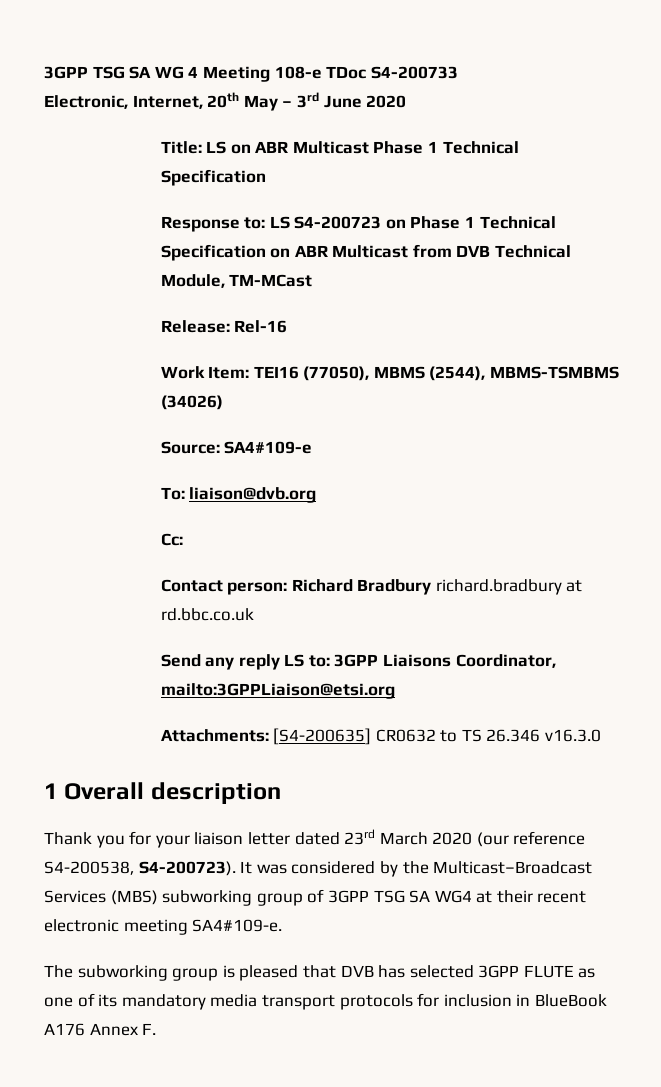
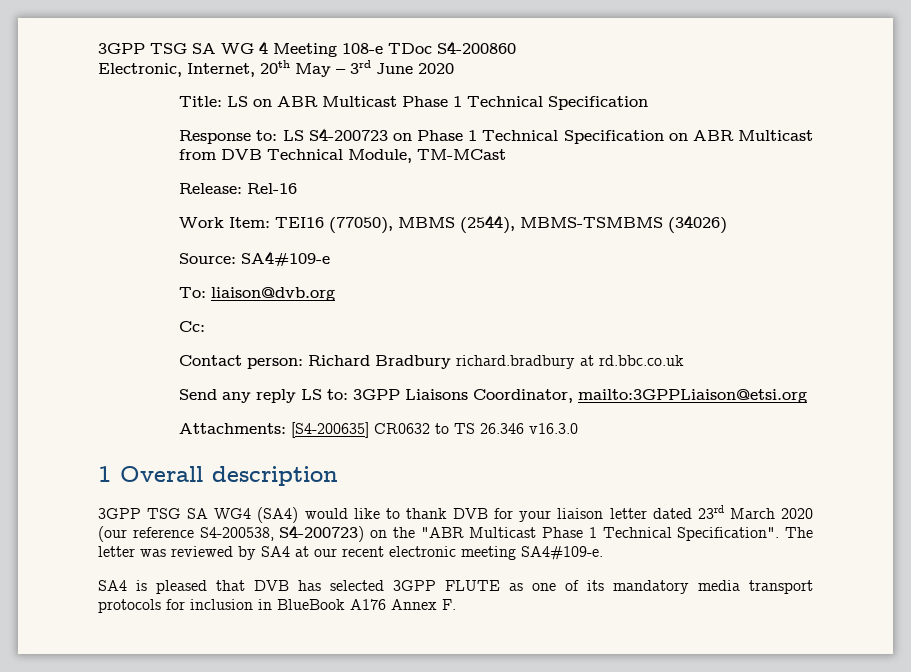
[370,66,458,79] S4-200733 -> [437,41,516,54] S4-200860
[44,832,125,848] Thank you -> [98,507,489,523] 3GPP TSG SA WG4 (SA4) would like to thank DVB
[138,861,593,877] [44,889,533,906] S4-200723). It was considered by the Multicast–Broadcast Services (MBS) subworking group of 3GPP TSG SA WG4 at their -> [279,525,813,542] [98,546,337,560] S4-200723) on the "ABR Multicast Phase 1 Technical Specification". The letter was reviewed by SA4 at our
[44,965,219,981] The subworking group -> [98,580,127,591] SA4

